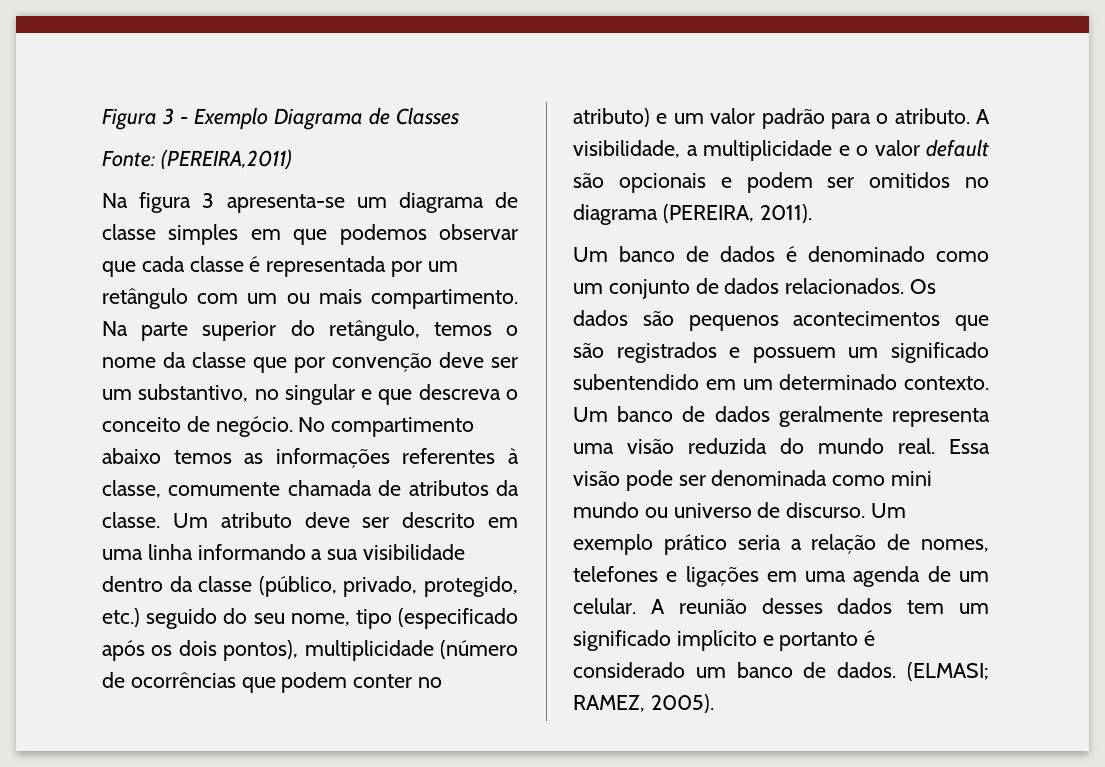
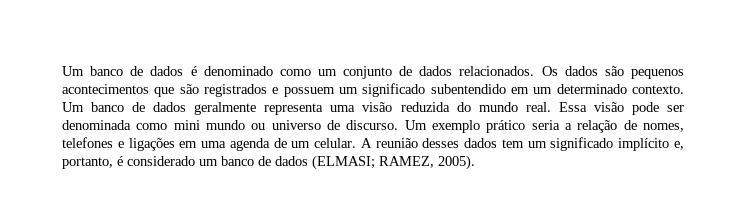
[102,107,459,130] [102,149,292,169] [102,192,518,213] [102,224,518,245] [102,256,458,277] [102,288,518,309] [102,320,518,341] [102,352,518,373] [102,384,518,405] [102,416,475,437] [102,448,519,468] [102,480,519,498] [102,512,518,528] [102,544,466,560] [102,576,518,597] [102,608,518,629] [102,640,518,661] [102,672,443,693] [573,108,990,129] [573,139,989,161] [573,172,989,193] [573,204,812,225] Figura 3 - Exemplo Diagrama de Classes // Fonte: (PEREIRA,2011) // Na figura 3 apresenta-se um diagrama de classe simples em que podemos observar que cada classe é representada por um retângulo com um ou mais compartimento. Na parte superior do retângulo, temos o nome da classe que por convenção deve ser um substantivo, no singular e que descreva o conceito de negócio. No compartimento abaixo temos as informações referentes à classe, comumente chamada de atributos da classe. Um atributo deve ser descrito em uma linha informando a sua visibilidade dentro da classe (público, privado, protegido, etc.) seguido do seu nome, tipo (especificado após os dois pontos), multiplicidade (número de ocorrências que podem conter no atributo) e um valor padrão para o atributo. A visibilidade, a multiplicidade e o valor default são opcionais e podem ser omitidos no diagrama (PEREIRA, 2011). // -> (62, 71) none
[762,632,859,651] e portanto -> [673,141,684,150] [62,157,113,169] e, portanto,
[837,662,897,678] dados. -> [275,156,308,166] dados

